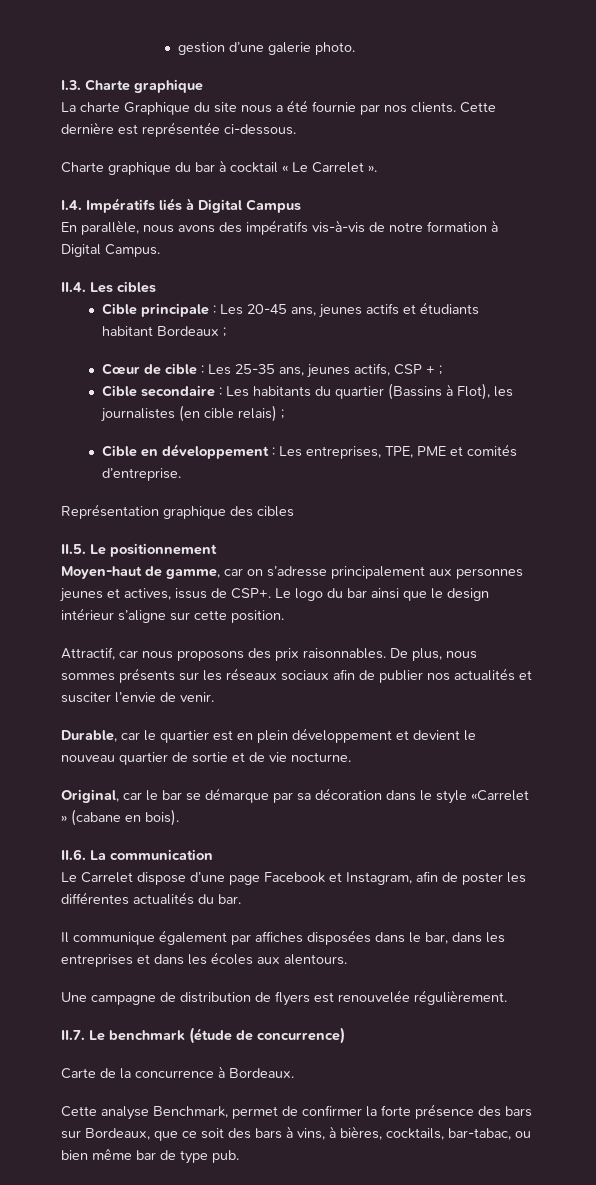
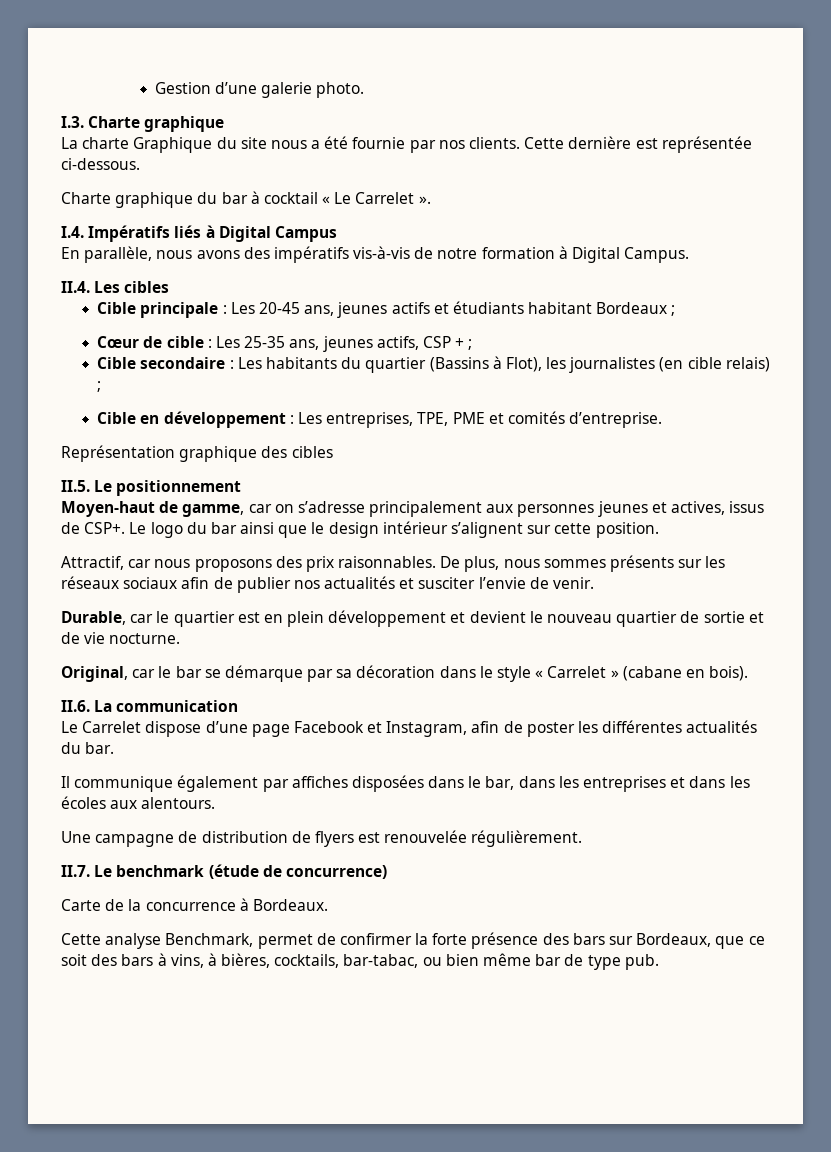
[177,42,225,55] gestion -> [154,82,211,94] Gestion
[118,610,166,623] s’aligne -> [451,522,524,538] s’alignent
[471,790,529,801] «Carrelet -> [535,666,607,678] « Carrelet

